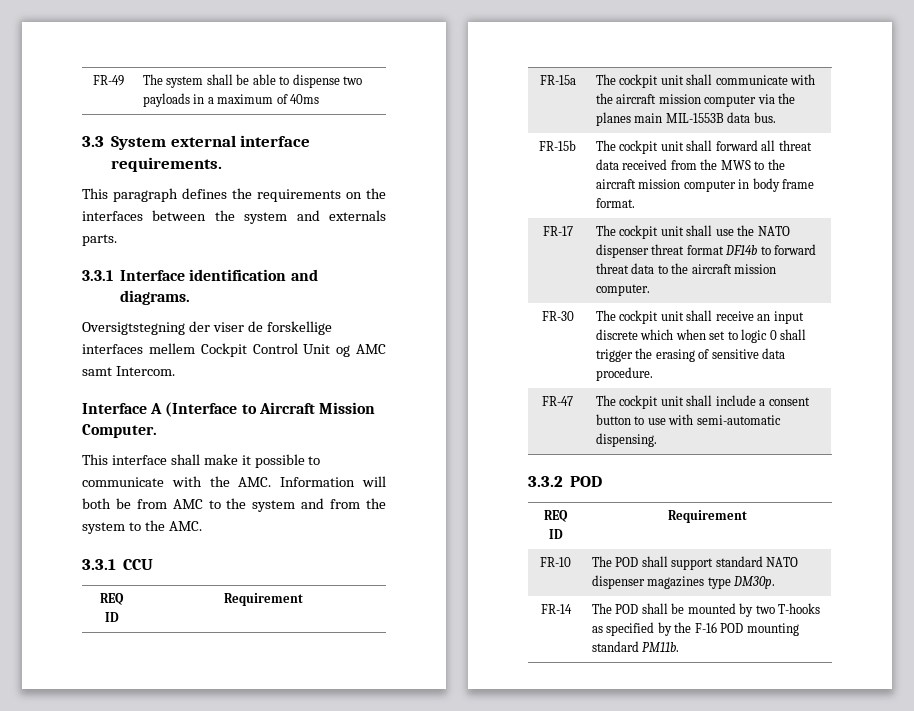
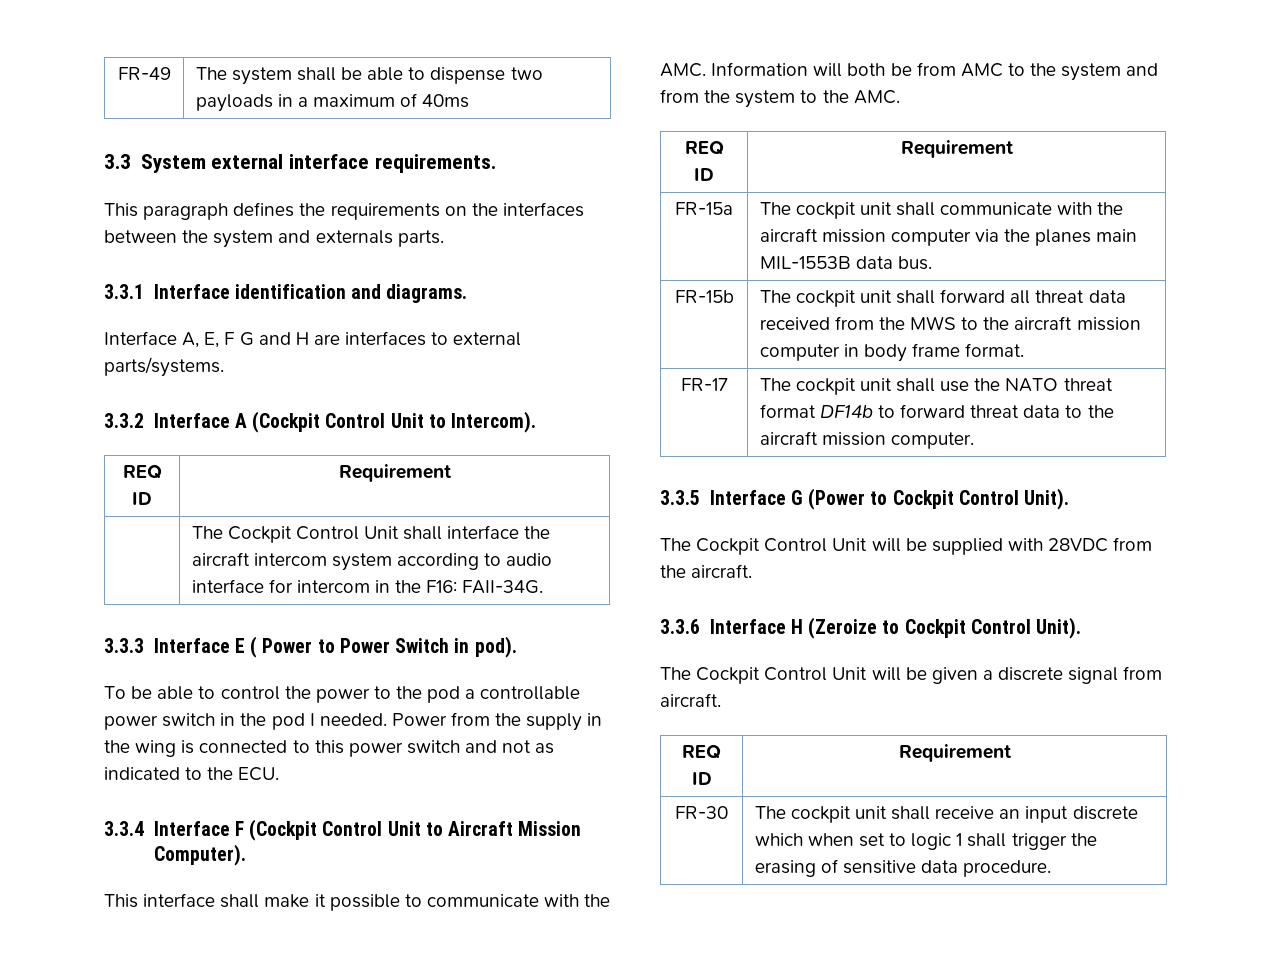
[82,321,332,335] [82,343,386,357] [82,366,175,376] [82,402,238,417] Oversigtstegning der viser de forskellige interfaces mellem Cockpit Control Unit og AMC samt Intercom. // Interface A (Interface -> [104,331,522,348] [104,357,224,377] [104,411,537,433] [122,465,162,479] [132,492,152,505] [338,464,451,482] [191,525,551,543] [191,552,553,571] [191,579,544,594] [104,636,517,658] [104,686,581,703] [104,712,603,731] [104,740,555,757] [104,767,280,781] [104,819,421,841] Interface A, E, F G and H are interfaces to external parts/systems. // 3.3.2 Interface A (Cockpit Control Unit to Intercom). // REQ ID | Requirement // | The Cockpit Control Unit shall interface the aircraft intercom system according to audio interface for intercom in the F16: FAII-34G. // 3.3.3 Interface E ( Power to Power Switch in pod). // To be able to control the power to the pod a controllable power switch in the pod I needed. Power from the supply in the wing is connected to this power switch and not as indicated to the ECU. // 3.3.4 Interface F (Cockpit Control Unit
[82,424,157,438] Computer. -> [153,844,246,866] Computer).
[82,559,154,570] // 3.3.1 CCU -> (900, 97) none
[595,244,649,258] dispenser -> (1059, 385) none
(650, 290) none -> [660,488,1070,510] [660,537,1153,555] [660,564,753,578] [660,617,1082,639] [660,666,1163,684] [660,693,721,707] [682,745,721,759] [691,772,712,785] [898,744,1011,762] // 3.3.5 Interface G (Power to Cockpit Control Unit). // The Cockpit Control Unit will be supplied with 28VDC from the aircraft. // 3.3.6 Interface H (Zeroize to Cockpit Control Unit). // The Cockpit Control Unit will be given a discrete signal from aircraft. // REQ ID | Requirement
[769,330,777,340] 0 -> [956,833,963,846] 1
[542,396,573,406] [595,395,810,409] [595,414,781,425] [595,433,657,447] [528,476,603,487] [544,510,568,522] [548,529,563,539] [667,510,747,523] [540,557,571,567] [591,556,799,570] [591,575,776,589] [540,604,572,614] [591,603,821,617] [591,622,799,636] [591,641,680,652] // FR-47 | The cockpit unit shall include a consent button to use with semi-automatic dispensing. // 3.3.2 POD // REQ ID | Requirement // FR-10 | The POD shall support standard NATO dispenser magazines type DM30p. // FR-14 | The POD shall be mounted by two T-hooks as specified by the F-16 POD mounting standard PM11b. -> (1052, 868) none

